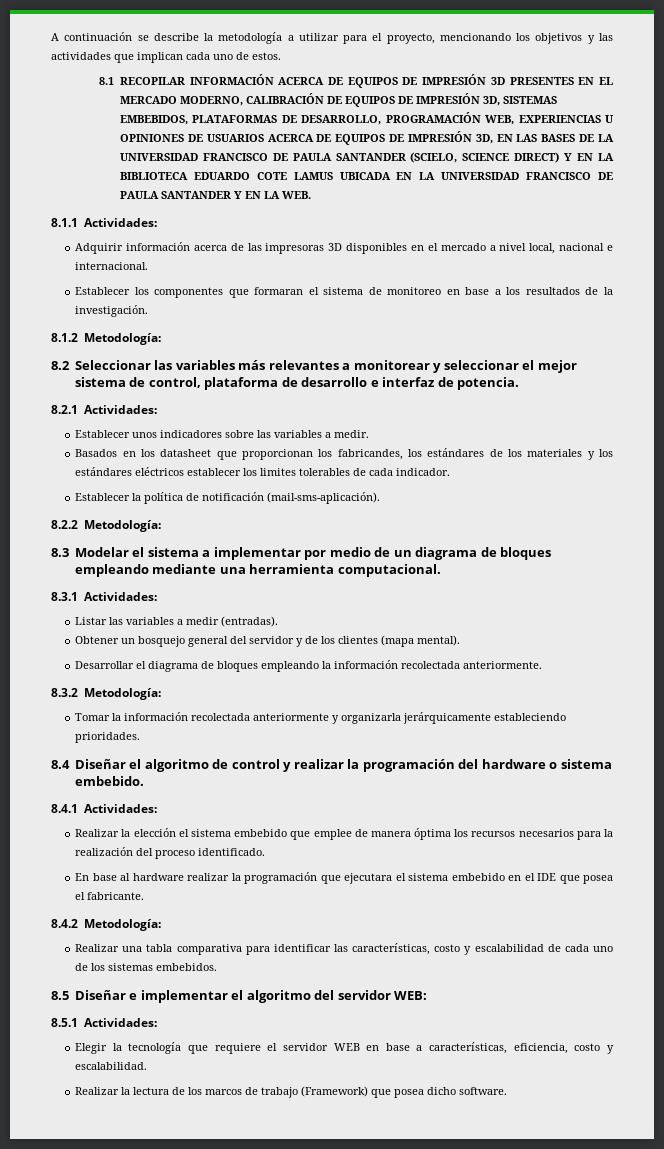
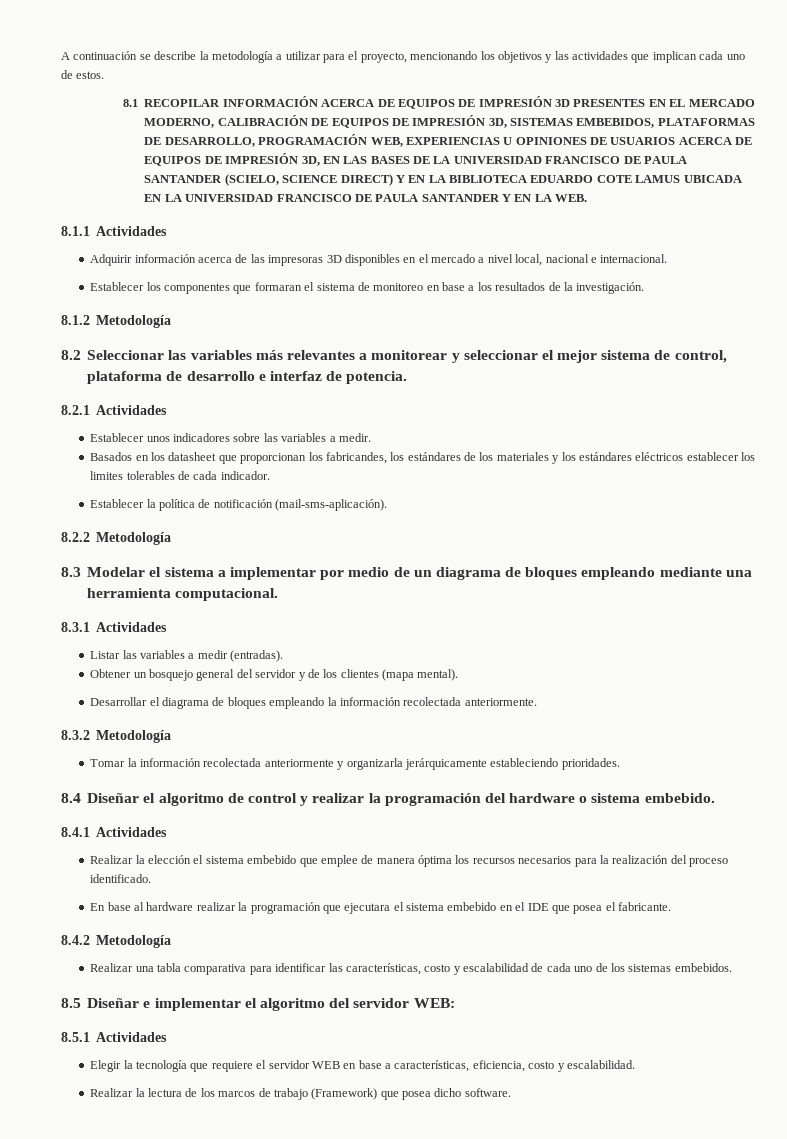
[83,218,157,227] Actividades: -> [96,226,168,236] Actividades
[83,333,161,345] Metodología: -> [96,315,172,328] Metodología
[83,405,157,414] Actividades: -> [96,405,168,415] Actividades
[83,520,161,532] Metodología: -> [96,532,172,545] Metodología
[83,592,157,601] Actividades: -> [96,622,168,632] Actividades
[83,688,161,700] Metodología: -> [96,730,172,743] Metodología
[83,804,157,813] Actividades: -> [96,827,168,837] Actividades
[83,919,161,931] Metodología: -> [96,935,172,948] Metodología
[83,1018,157,1027] Actividades: -> [96,1032,168,1042] Actividades

